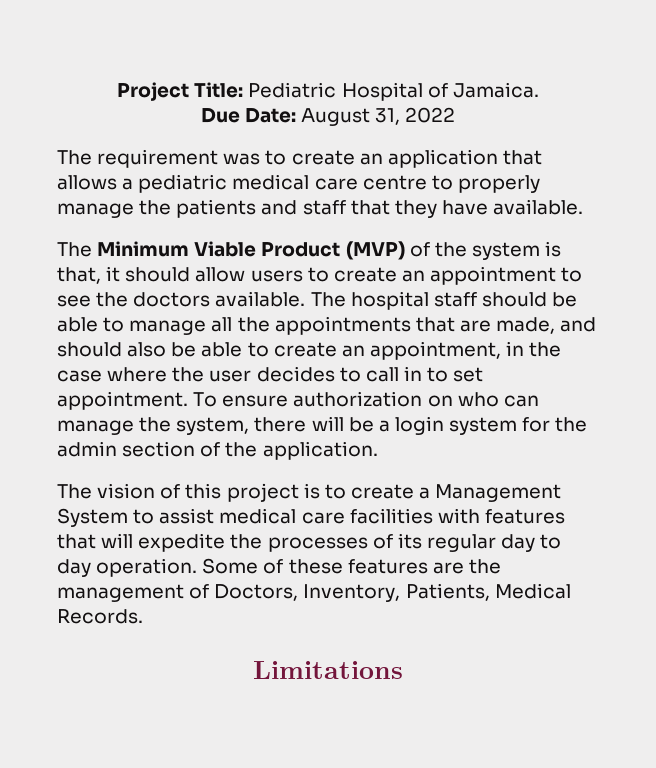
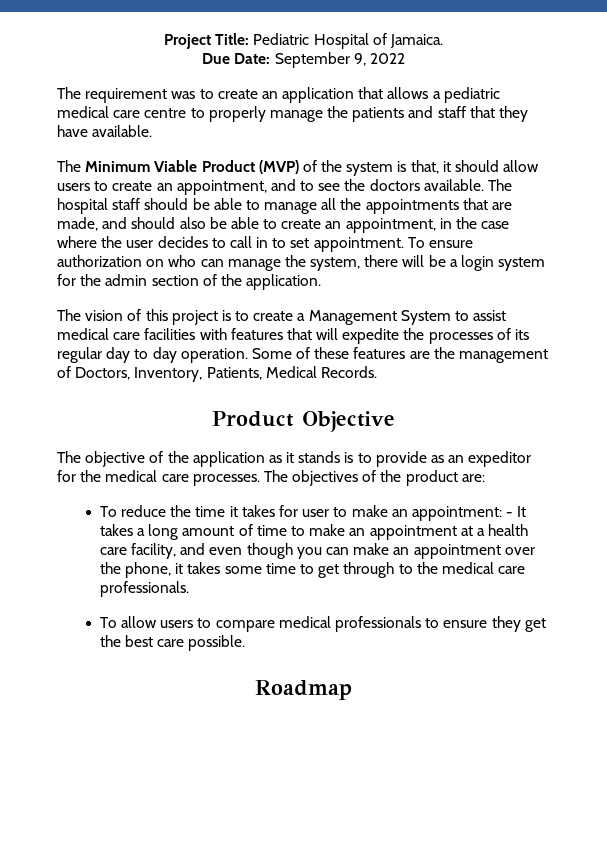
[301,108,401,126] August 31, -> [274,52,366,68] September 9,
[430,266,557,285] appointment -> [176,179,296,195] appointment, and
[253,661,403,679] Limitations -> [212,411,395,432] [57,451,532,467] [57,470,485,486] [99,505,527,521] [99,524,529,540] [99,543,535,559] [99,562,526,578] [99,581,189,597] [99,616,546,632] [99,635,246,651] [255,680,352,700] Product Objective // The objective of the application as it stands is to provide as an expeditor for the medical care processes. The objectives of the product are: // To reduce the time it takes for user to make an appointment: - It takes a long amount of time to make an appointment at a health care facility, and even though you can make an appointment over the phone, it takes some time to get through to the medical care professionals. // To allow users to compare medical professionals to ensure they get the best care possible. // Roadmap

